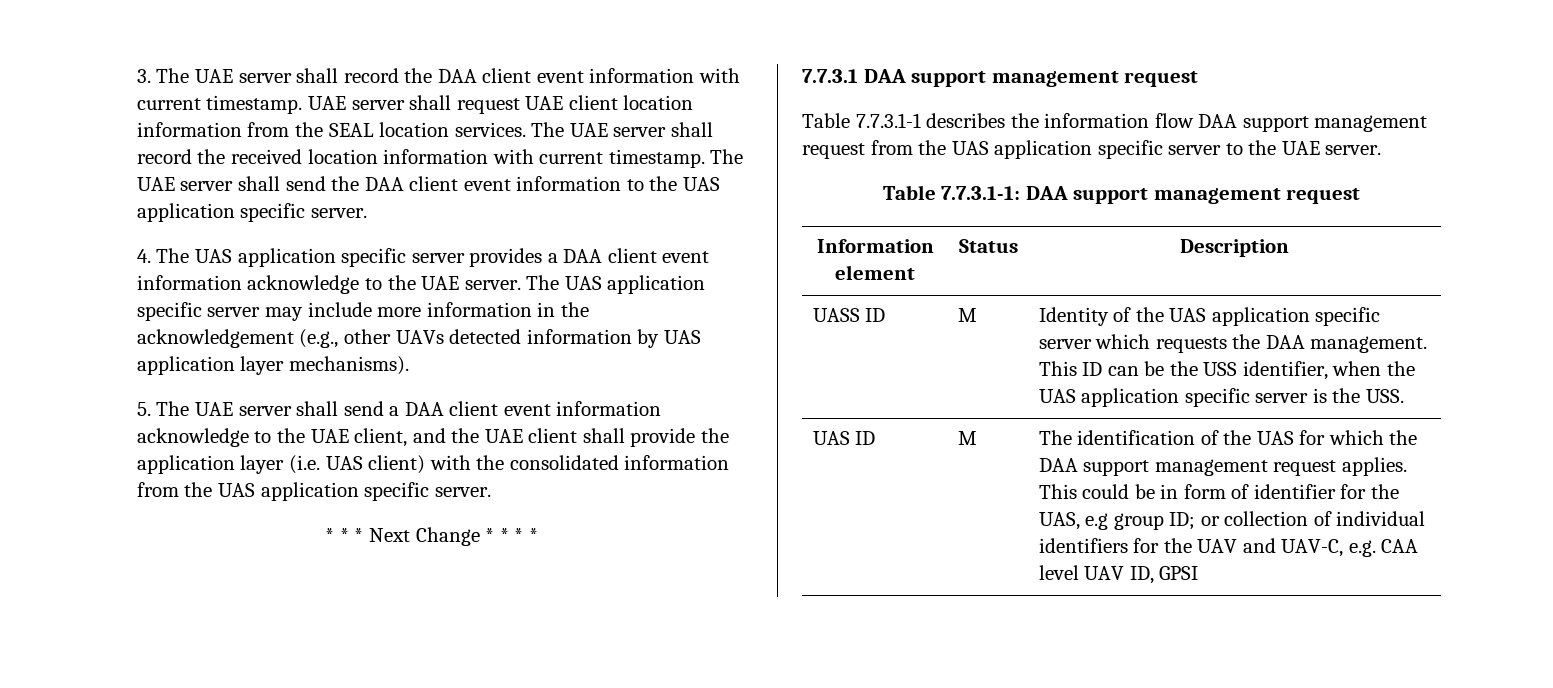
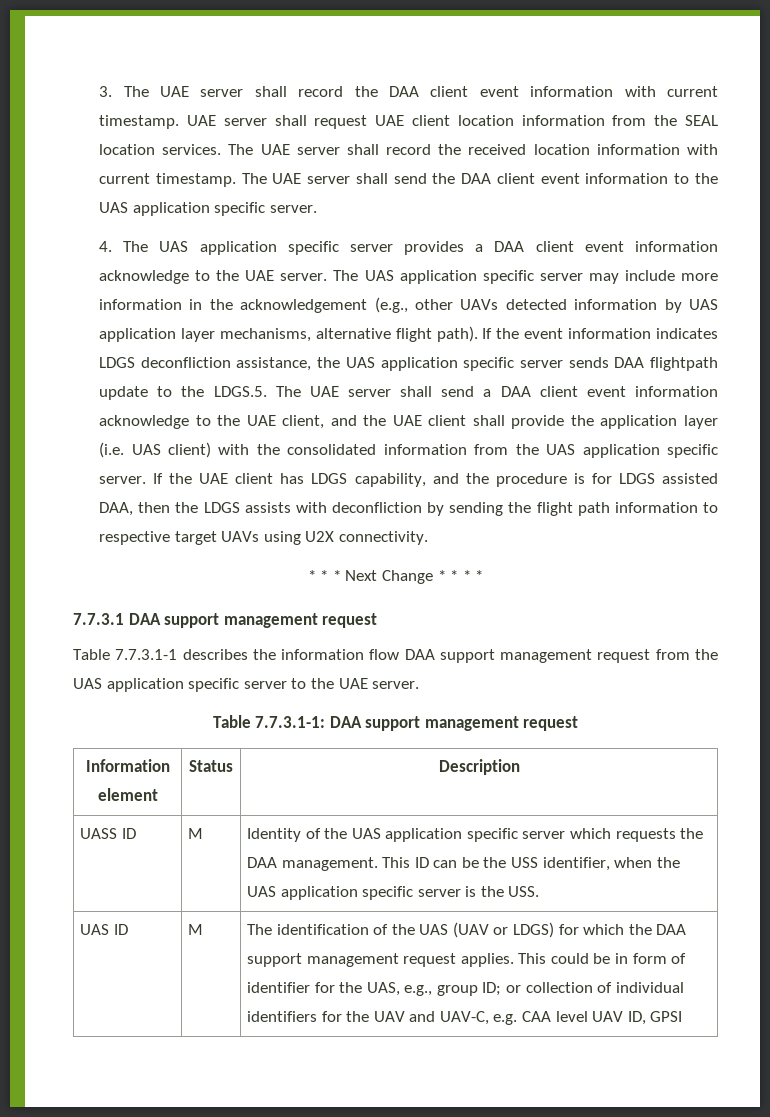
[289,356,410,375] [136,402,151,416] mechanisms). // 5. -> [219,326,718,342] [99,357,718,371] [99,386,267,400] mechanisms, alternative flight path). If the event information indicates LDGS deconfliction assistance, the UAS application specific server sends DAA flightpath update to the LDGS.5.
(491, 492) none -> [153,473,718,487] [99,502,718,516] [99,531,429,545] If the UAE client has LDGS capability, and the procedure is for LDGS assisted DAA, then the LDGS assists with deconfliction by sending the flight path information to respective target UAVs using U2X connectivity.
(1294, 438) none -> [452,922,555,938] (UAV or LDGS)
[1085,513,1109,530] e.g -> [404,985,433,996] e.g.,

